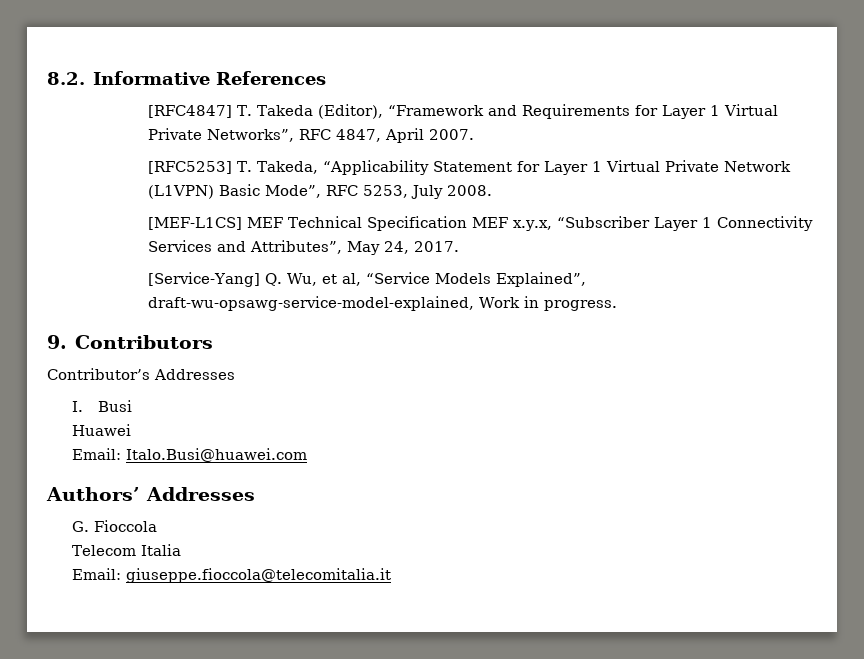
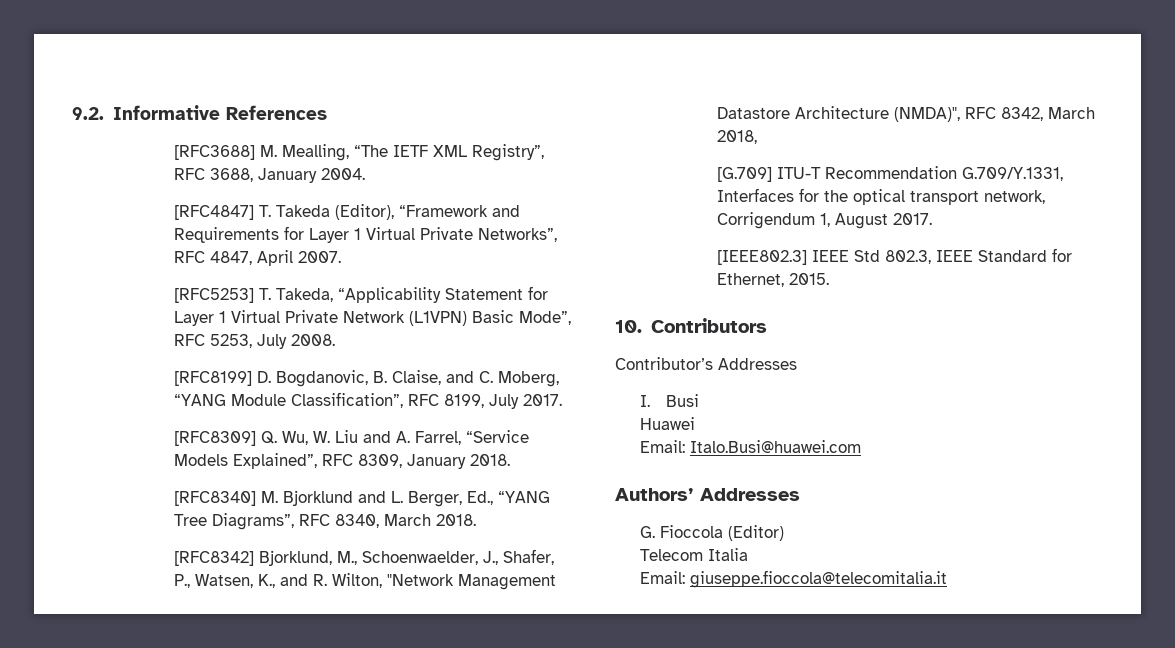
[47,72,85,85] 8.2. -> [72,107,104,120] 9.2.
(326, 78) none -> [173,144,544,161] [173,168,365,183] // [RFC3688] M. Mealling, “The IETF XML Registry”, RFC 3688, January 2004.
[148,216,814,231] [148,240,460,255] [148,272,261,287] [MEF-L1CS] MEF Technical Specification MEF x.y.x, “Subscriber Layer 1 Connectivity Services and Attributes”, May 24, 2017. // [Service-Yang] -> [173,370,559,387] [173,392,562,409] [173,431,256,446] [RFC8199] D. Bogdanovic, B. Claise, and C. Moberg, “YANG Module Classification”, RFC 8199, July 2017. // [RFC8309]
[322,272,587,287] [148,296,618,311] [47,335,67,349] et al, “Service Models Explained”, draft-wu-opsawg-service-model-explained, Work in progress. // 9. -> [312,430,529,445] [173,453,510,469] [173,490,550,507] [173,513,476,530] [173,549,554,566] [173,573,556,590] [716,106,1095,122] [716,130,757,144] [716,166,1063,182] [716,188,1045,205] [716,212,932,229] [716,248,1072,265] [716,273,829,287] [615,320,642,333] W. Liu and A. Farrel, “Service Models Explained”, RFC 8309, January 2018. // [RFC8340] M. Bjorklund and L. Berger, Ed., “YANG Tree Diagrams”, RFC 8340, March 2018. // [RFC8342] Bjorklund, M., Schoenwaelder, J., Shafer, P., Watsen, K., and R. Wilton, "Network Management Datastore Architecture (NMDA)", RFC 8342, March 2018, // [G.709] ITU-T Recommendation G.709/Y.1331, Interfaces for the optical transport network, Corrigendum 1, August 2017. // [IEEE802.3] IEEE Std 802.3, IEEE Standard for Ethernet, 2015. // 10.
(158, 526) none -> [728,525,785,541] (Editor)

